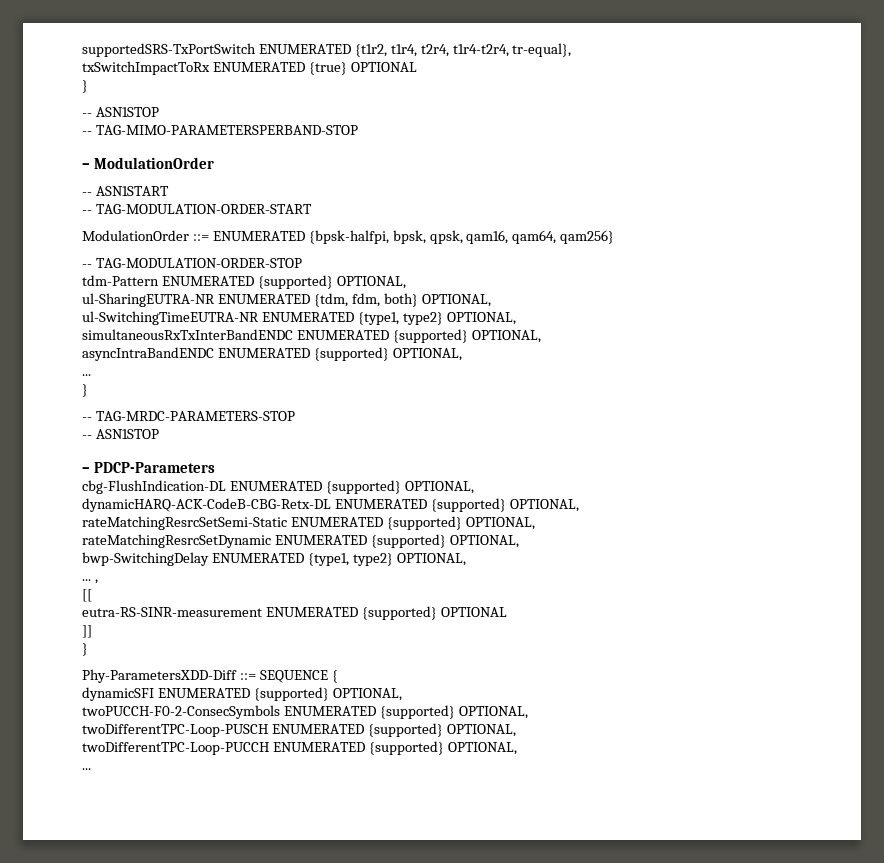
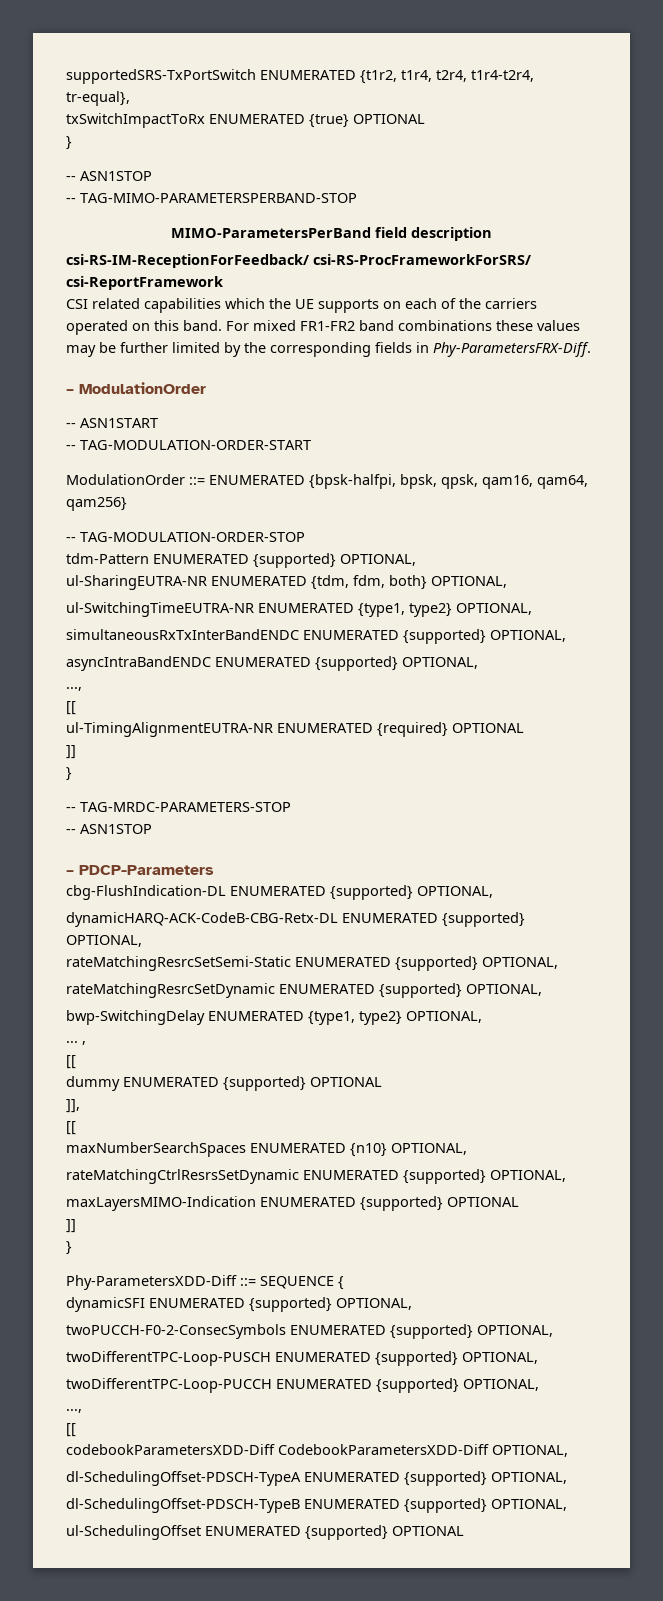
(358, 130) none -> [171,227,492,241] [66,254,531,268] [66,276,223,290] [66,298,537,313] [66,320,580,335] [66,342,591,357] // MIMO-ParametersPerBand field description // csi-RS-IM-ReceptionForFeedback/ csi-RS-ProcFrameworkForSRS/ csi-ReportFramework // CSI related capabilities which the UE supports on each of the carriers operated on this band. For mixed FR1-FR2 band combinations these values may be further limited by the corresponding fields in Phy-ParametersFRX-Diff.
[82,374,91,376] ... -> [66,687,82,691] [66,701,76,715] [66,722,524,737] [66,745,76,759] ..., // [[ // ul-TimingAlignmentEUTRA-NR ENUMERATED {required} OPTIONAL // ]]
[82,607,262,617] eutra-RS-SINR-measurement -> [66,1076,382,1091] [66,1099,80,1113] [66,1121,76,1135] [66,1142,467,1157] [66,1169,566,1184] [66,1196,256,1211] dummy ENUMERATED {supported} OPTIONAL // ]], // [[ // maxNumberSearchSpaces ENUMERATED {n10} OPTIONAL, // rateMatchingCtrlResrsSetDynamic ENUMERATED {supported} OPTIONAL, // maxLayersMIMO-Indication
[82,768,91,770] ... -> [66,1409,82,1413] [66,1423,76,1437] [66,1444,568,1457] [66,1471,567,1486] [66,1498,567,1513] [66,1525,464,1540] ..., // [[ // codebookParametersXDD-Diff CodebookParametersXDD-Diff OPTIONAL, // dl-SchedulingOffset-PDSCH-TypeA ENUMERATED {supported} OPTIONAL, // dl-SchedulingOffset-PDSCH-TypeB ENUMERATED {supported} OPTIONAL, // ul-SchedulingOffset ENUMERATED {supported} OPTIONAL

